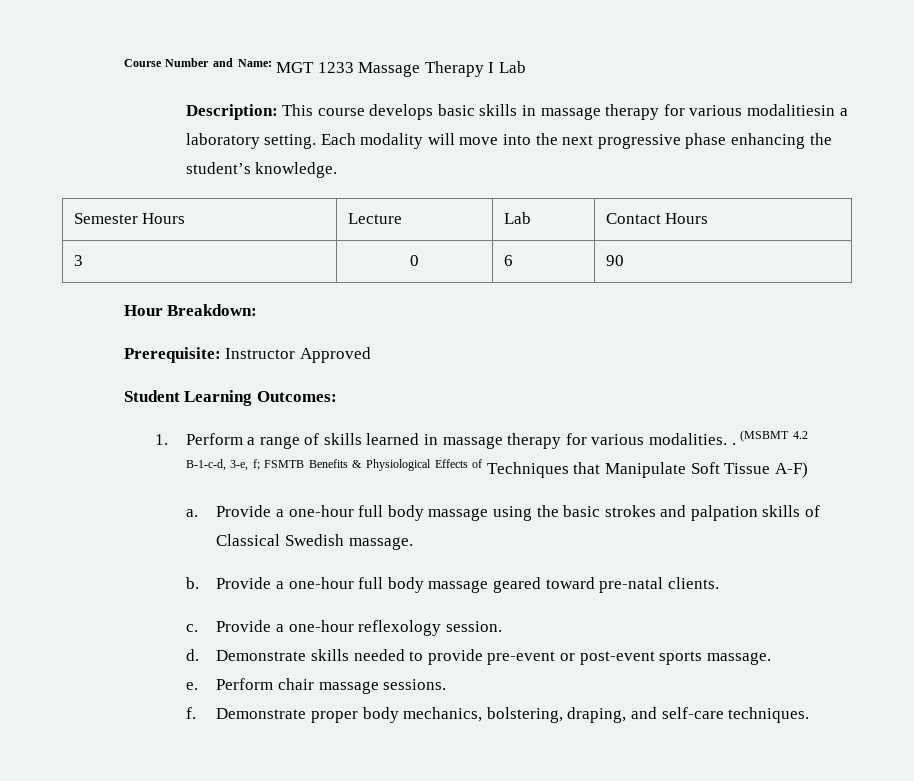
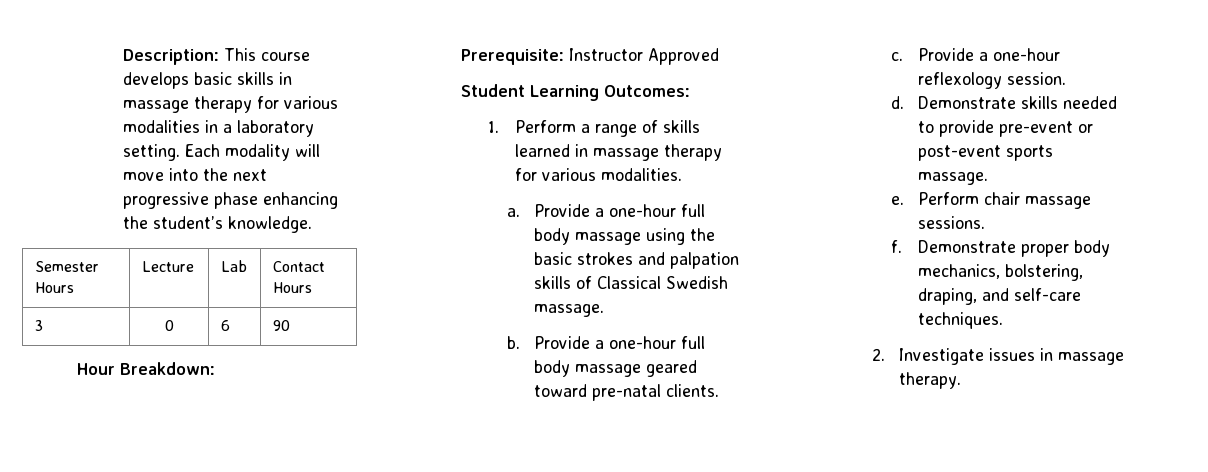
[123,58,527,77] Course Number and Name: MGT 1233 Massage Therapy I Lab // -> (122, 57) none
[747,104,836,116] modalitiesin -> [122,120,218,133] modalities in
[731,443,736,445] [740,430,808,442] [185,459,808,478] . (MSBMT 4.2 B-1-c-d, 3-e, f; FSMTB Benefits & Physiological Effects of Techniques that Manipulate Soft Tissue A-F) -> (683, 174) none
(810, 715) none -> [872,348,1125,365] [899,372,962,389] // 2. Investigate issues in massage therapy.

